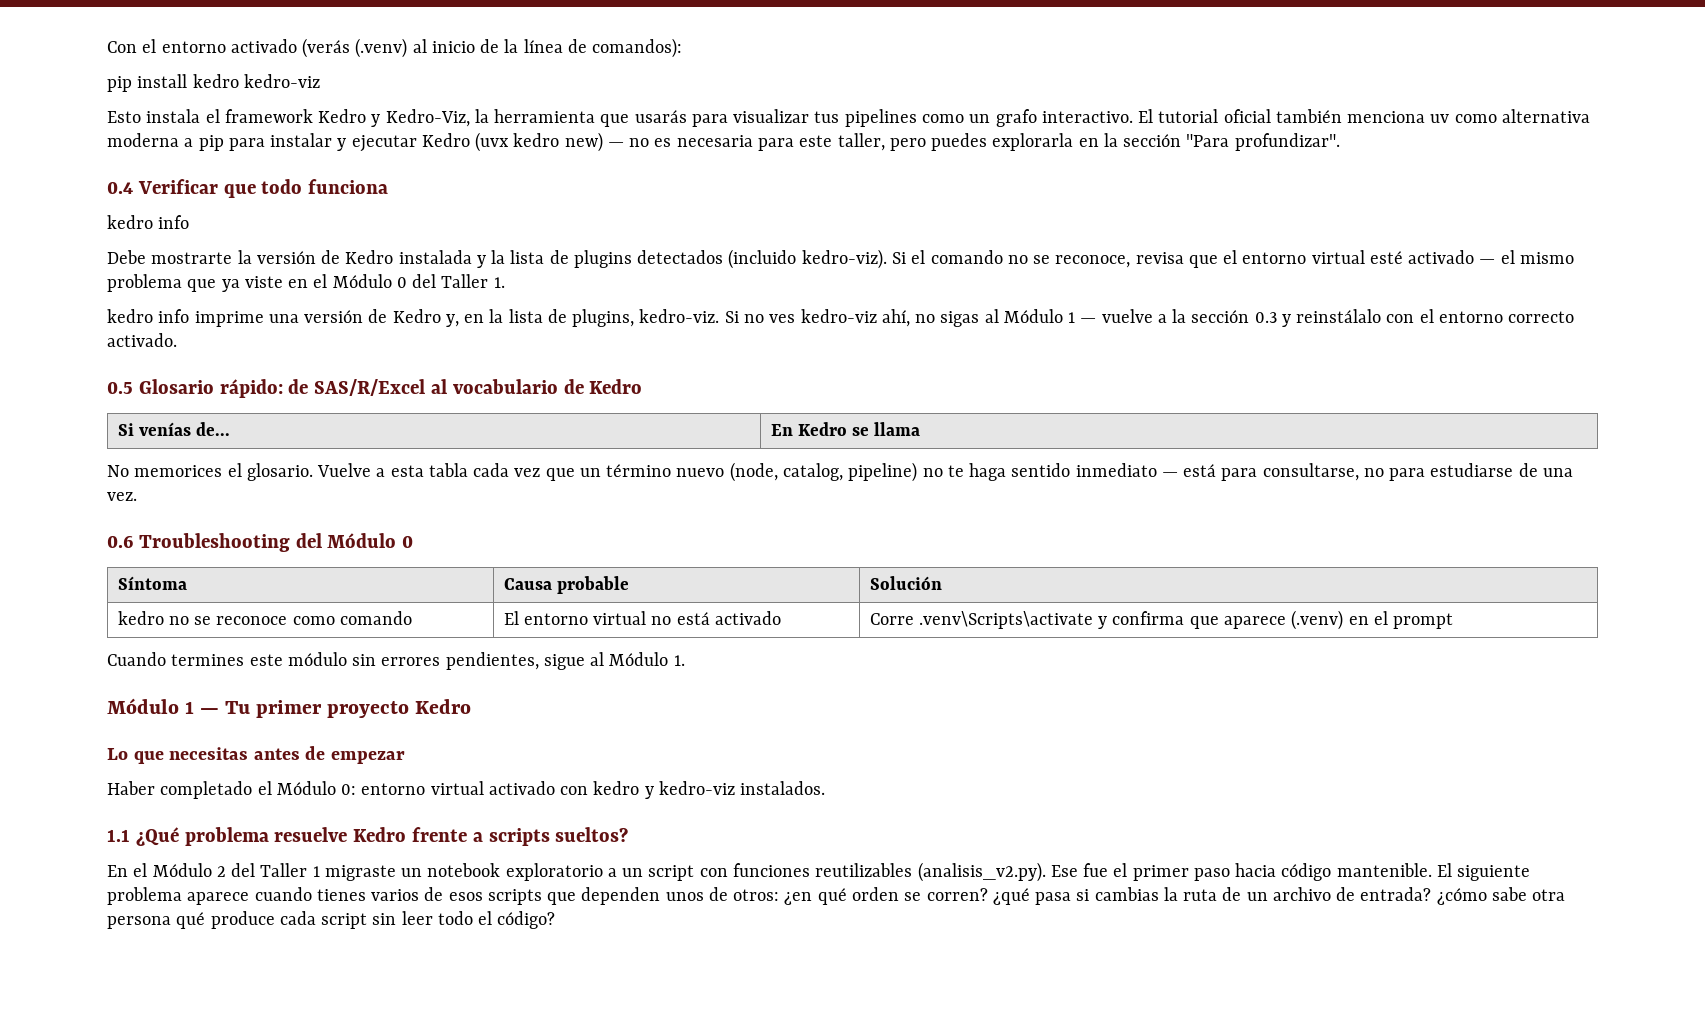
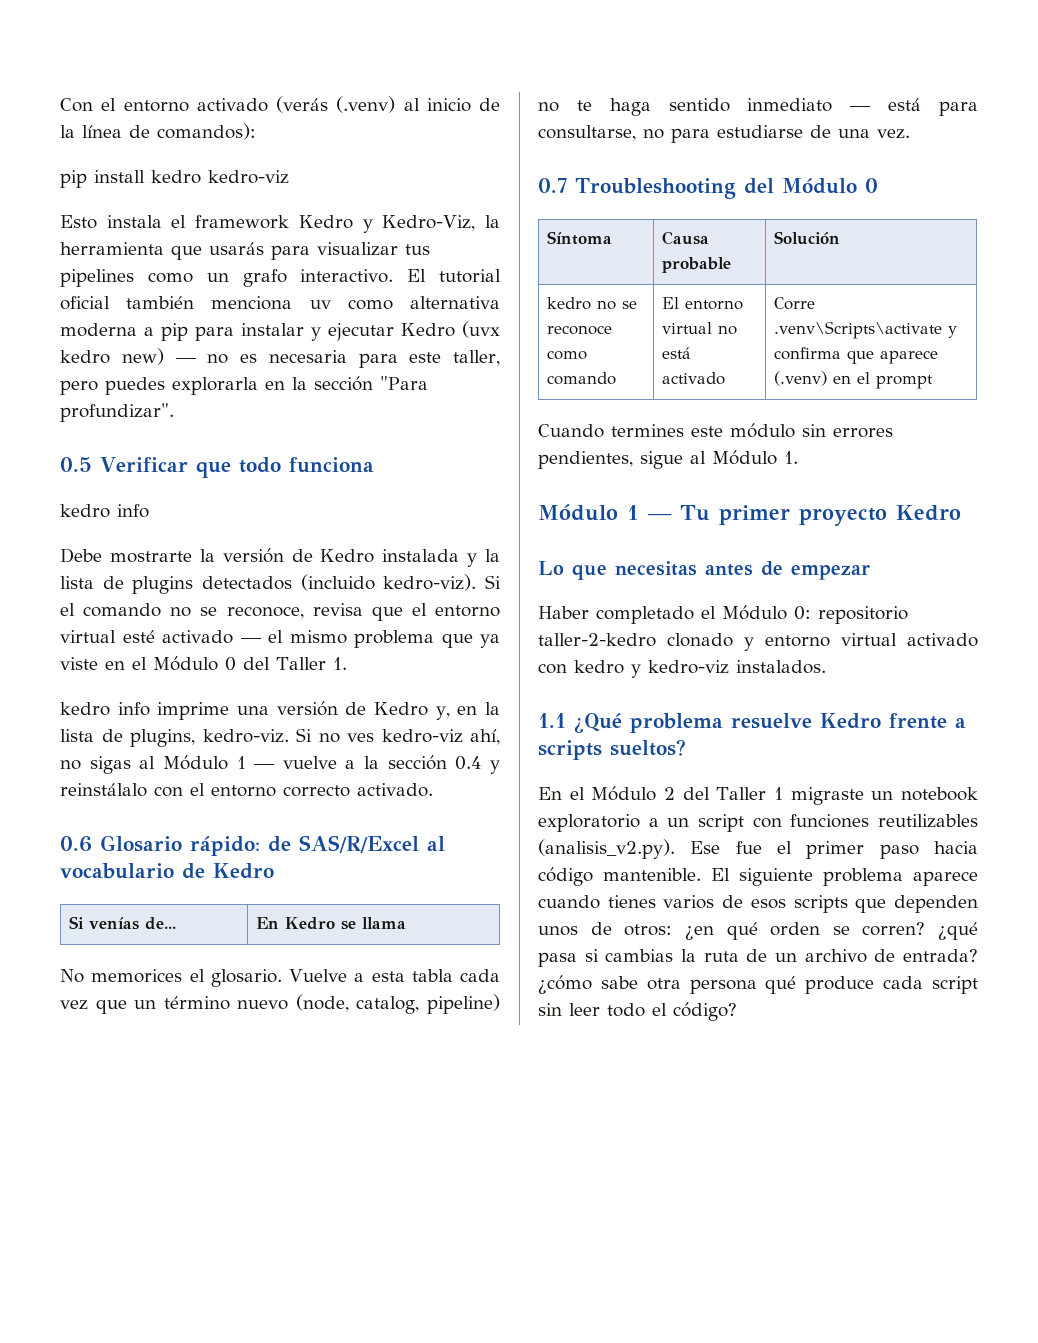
[107,181,133,194] 0.4 -> [60,457,92,472] 0.5
[1254,312,1277,323] 0.3 -> [455,756,482,770] 0.4
[107,381,133,394] 0.5 -> [60,836,92,852] 0.6
[107,535,133,548] 0.6 -> [538,178,567,193] 0.7
(357, 789) none -> [818,606,908,624] [538,633,754,651] repositorio taller-2-kedro clonado y

